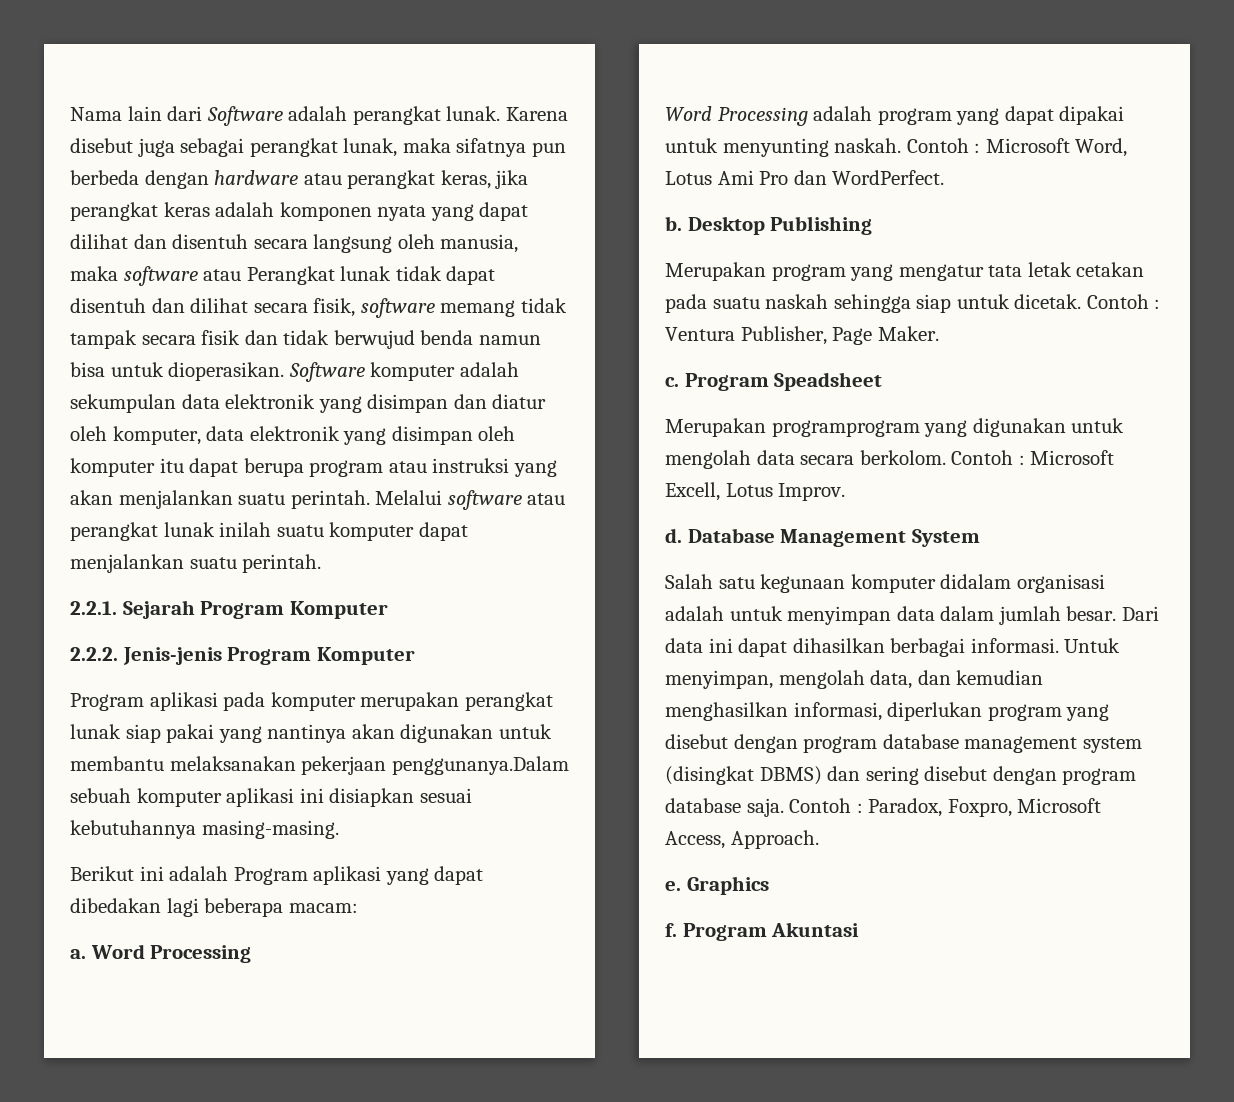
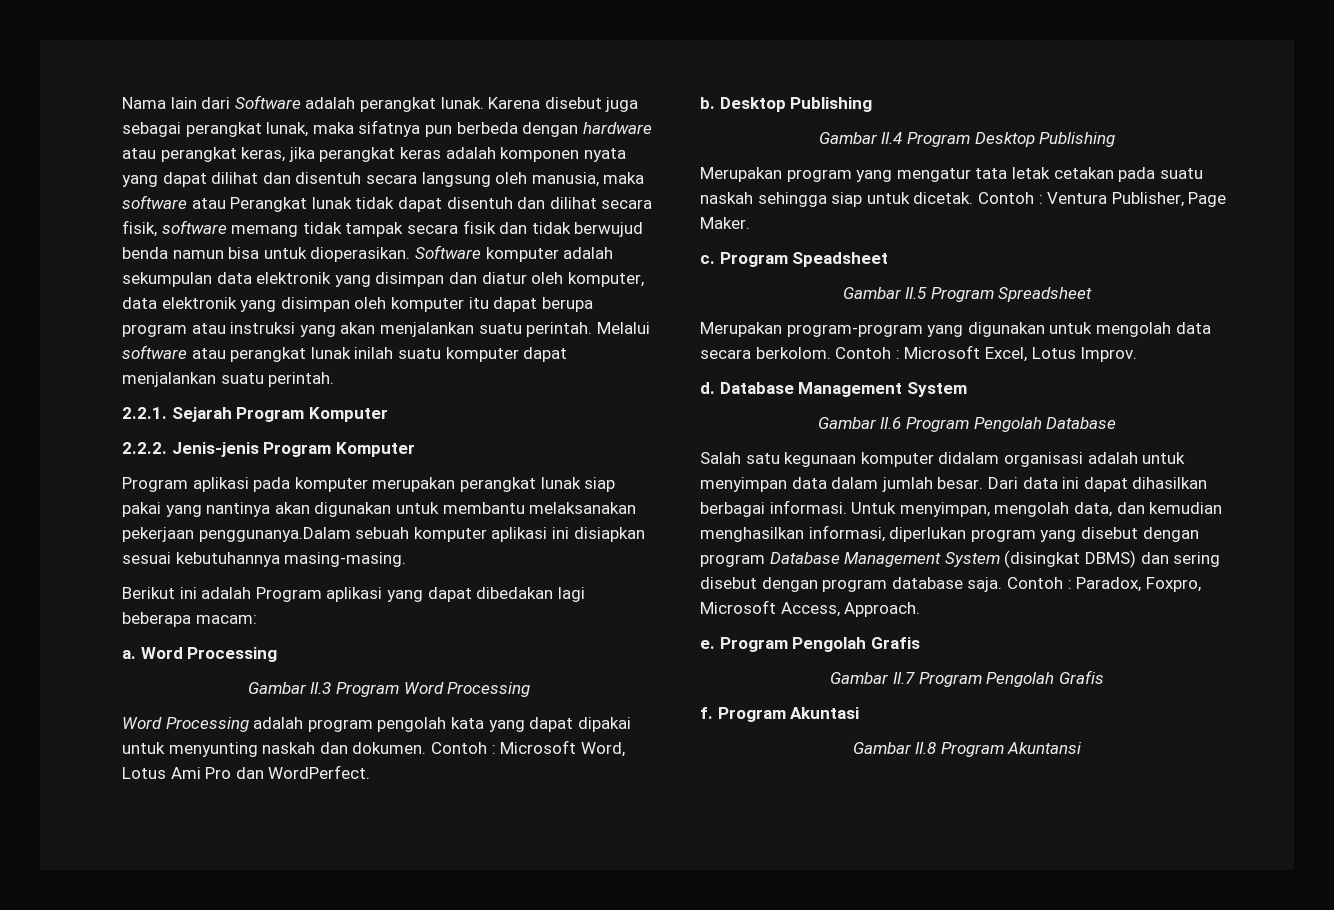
(252, 954) none -> [247,682,531,697] // Gambar II.3 Program Word Processing
(952, 116) none -> [377,717,484,732] pengolah kata
[834,138,902,153] naskah. -> [262,742,427,754] naskah dan dokumen.
(873, 225) none -> [818,132,1116,147] // Gambar II.4 Program Desktop Publishing
[665,418,920,437] // Merupakan programprogram -> [842,287,1093,302] [700,322,923,337] // Gambar II.5 Program Spreadsheet // Merupakan program-program
[665,482,720,501] Excell, -> [984,347,1027,362] Excel,
(980, 538) none -> [817,417,1117,432] // Gambar II.6 Program Pengolah Database
[882,734,1142,753] database management system -> [769,552,1000,567] Database Management System
[686,876,769,895] Graphics -> [719,637,920,652] [830,670,1104,687] Program Pengolah Grafis // Gambar II.7 Program Pengolah Grafis
(860, 929) none -> [852,742,1083,757] // Gambar II.8 Program Akuntansi

